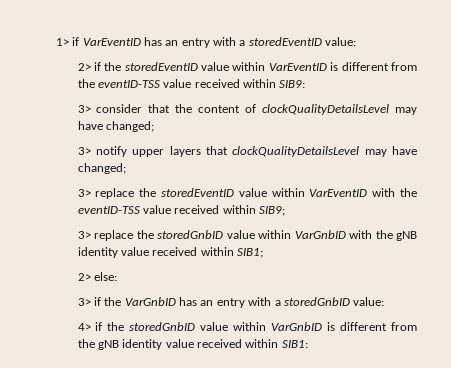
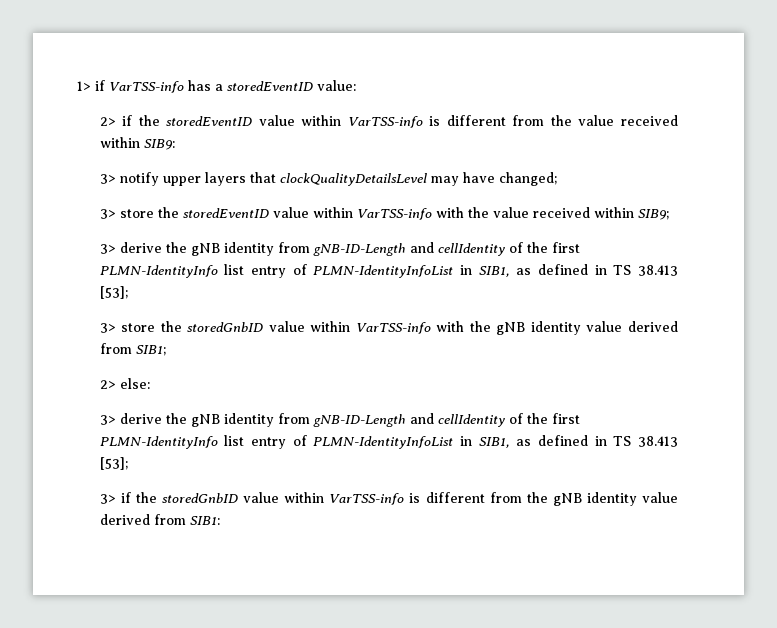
[82,37,237,48] VarEventID has an entry with -> [109,80,212,93] VarTSS-info has
[268,62,417,71] [77,79,160,88] VarEventID is different from the eventID-TSS -> [347,115,572,128] VarTSS-info is different from the
[77,104,417,115] [77,121,154,132] // 3> consider that the content of clockQualityDetailsLevel may have changed; -> (175, 144) none
[95,188,418,199] [77,206,140,214] replace the storedEventID value within VarEventID with the eventID-TSS -> [119,207,489,220] store the storedEventID value within VarTSS-info with the
[94,230,346,241] replace the storedGnbID value within VarGnbID -> [119,242,580,256] [99,264,678,278] [99,286,128,299] [99,321,431,334] derive the gNB identity from gNB-ID-Length and cellIdentity of the first PLMN-IdentityInfo list entry of PLMN-IdentityInfoList in SIB1, as defined in TS 38.413 [53]; // 3> store the storedGnbID value within VarTSS-info
[152,247,234,256] received within -> [628,321,679,332] [99,343,132,354] derived from
[93,297,385,308] [77,323,91,331] if the VarGnbID has an entry with a storedGnbID value: // 4> -> [119,413,580,427] [99,435,678,449] [99,457,128,470] [99,494,116,504] derive the gNB identity from gNB-ID-Length and cellIdentity of the first PLMN-IdentityInfo list entry of PLMN-IdentityInfoList in SIB1, as defined in TS 38.413 [53]; // 3>
[271,322,323,331] VarGnbID -> [329,493,405,505] VarTSS-info
[197,339,279,348] received within -> [99,514,186,525] derived from

